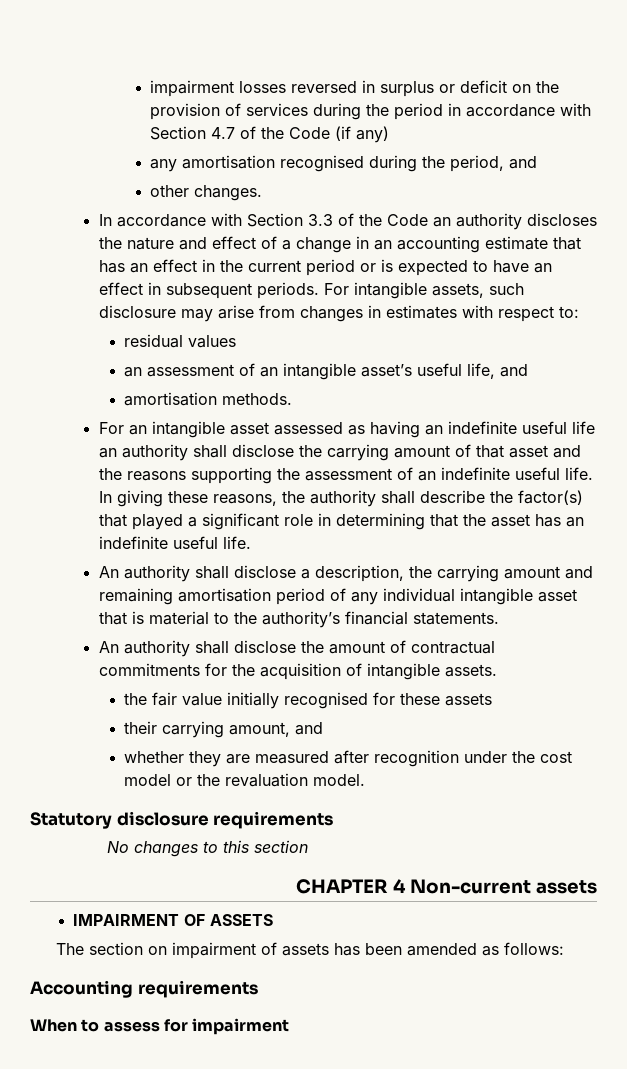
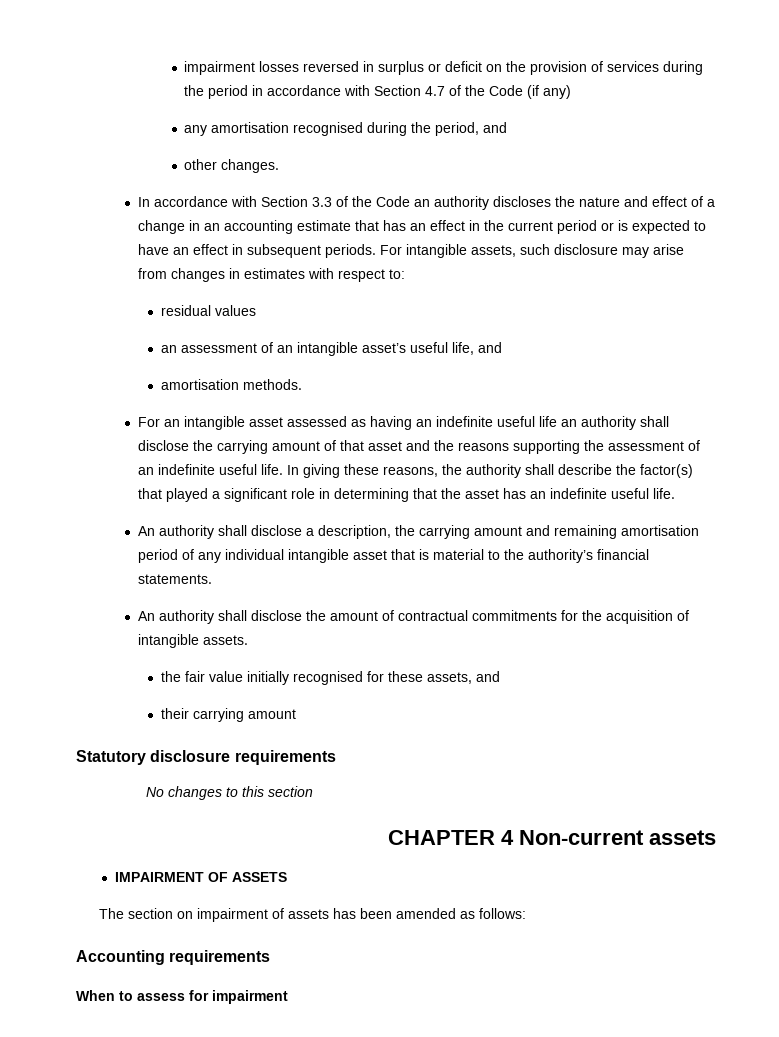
[445,693,493,706] assets -> [427,671,501,684] assets, and
[229,722,324,737] [124,750,573,767] [124,773,366,787] amount, and // whether they are measured after recognition under the cost model or the revaluation model. -> [248,709,297,719] amount

